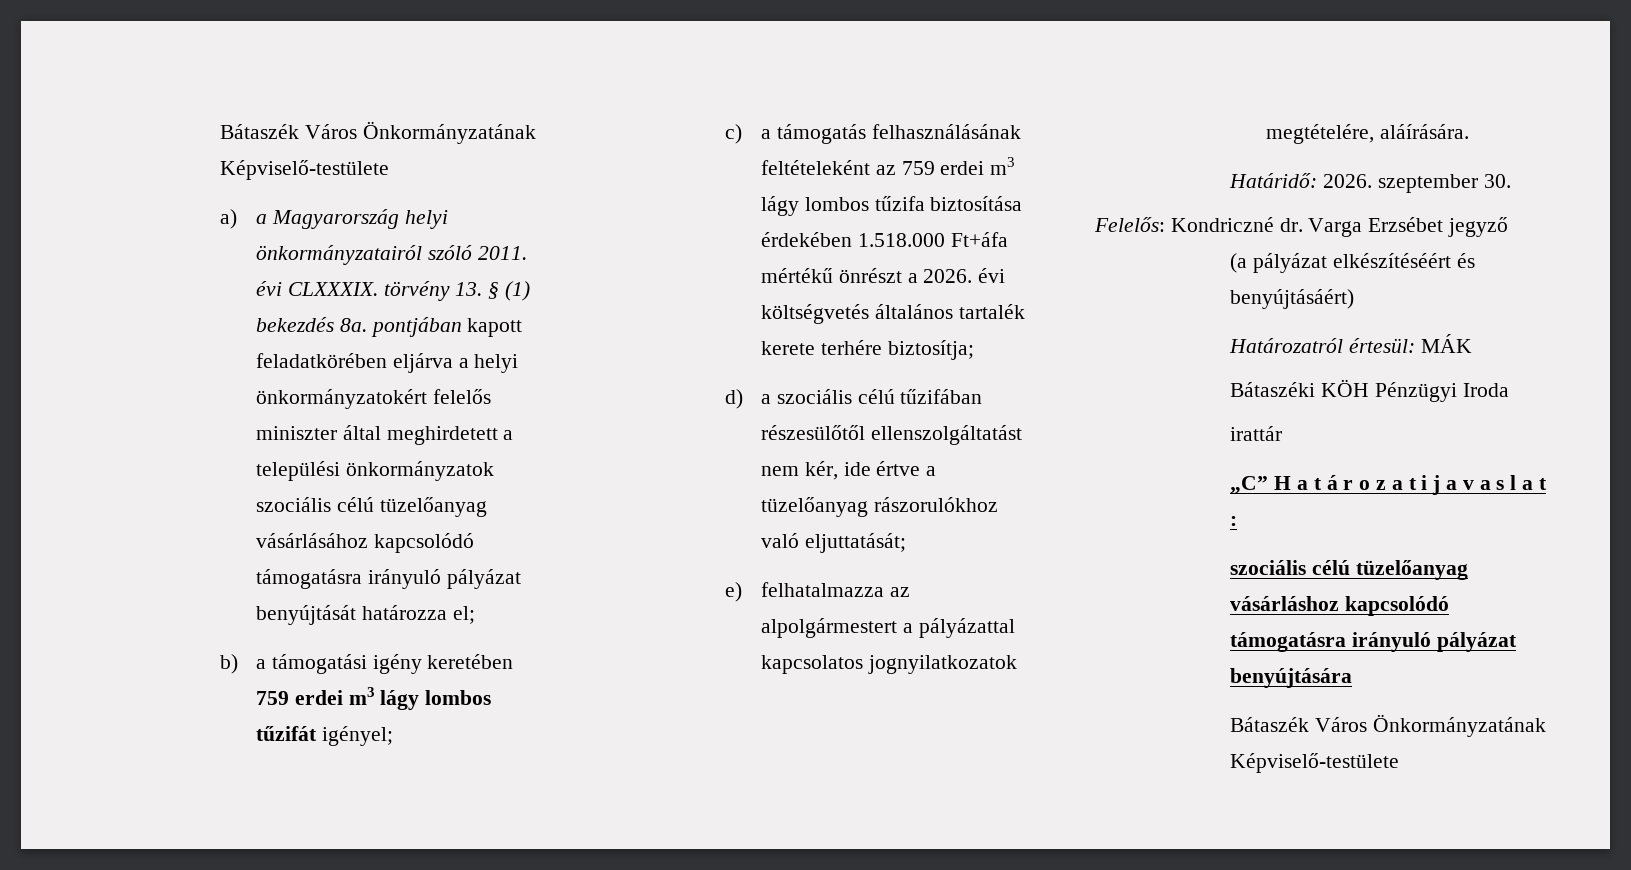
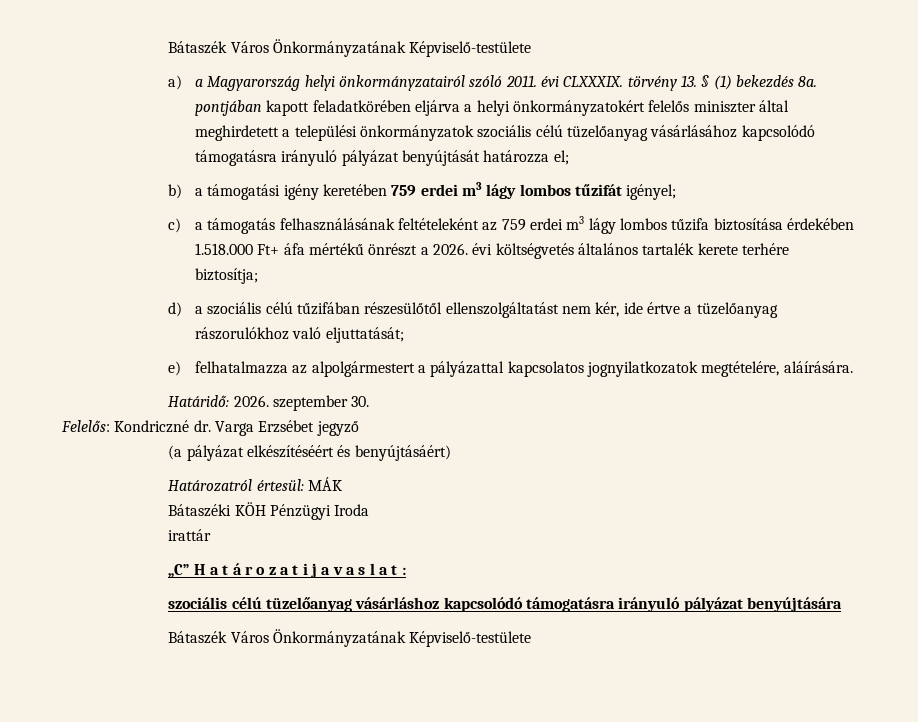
[950,232,1008,247] Ft+áfa -> [257,243,305,255] Ft+ áfa

